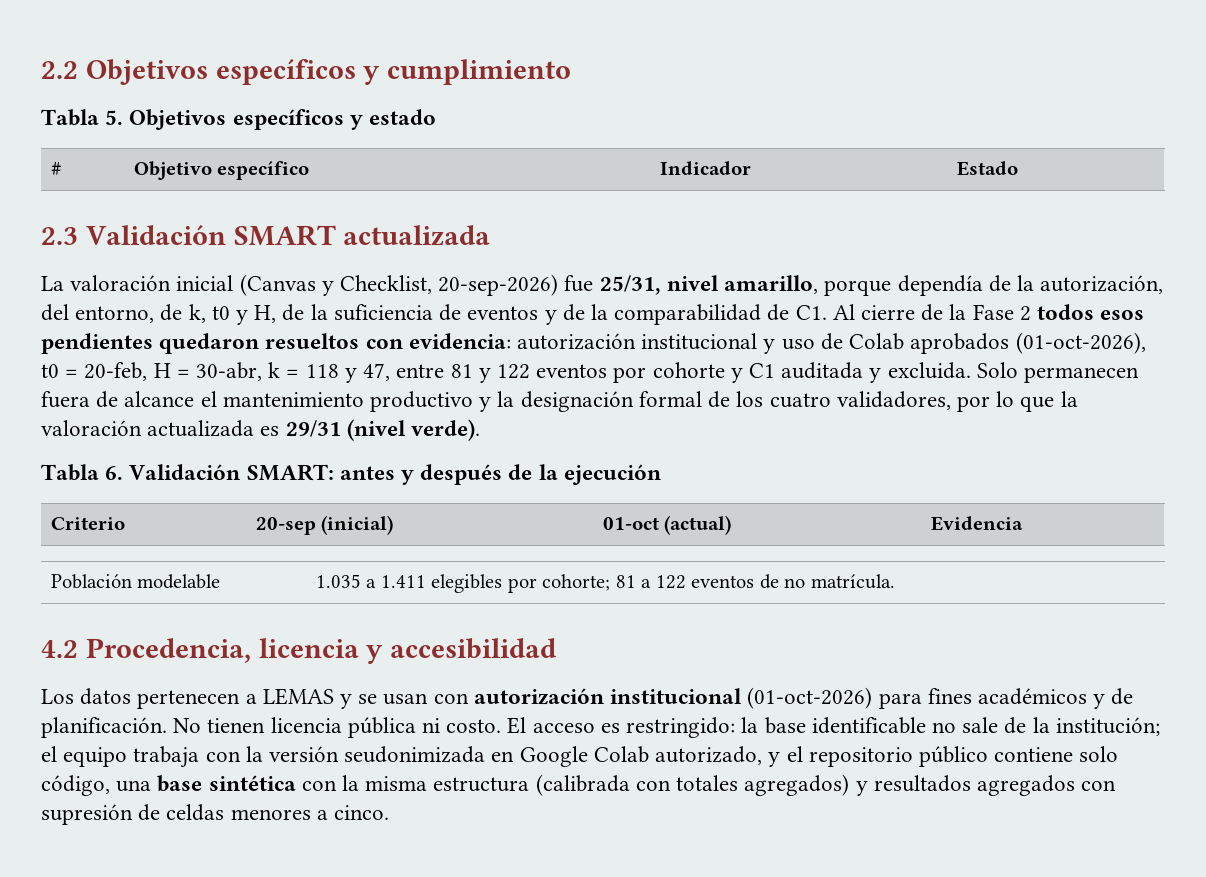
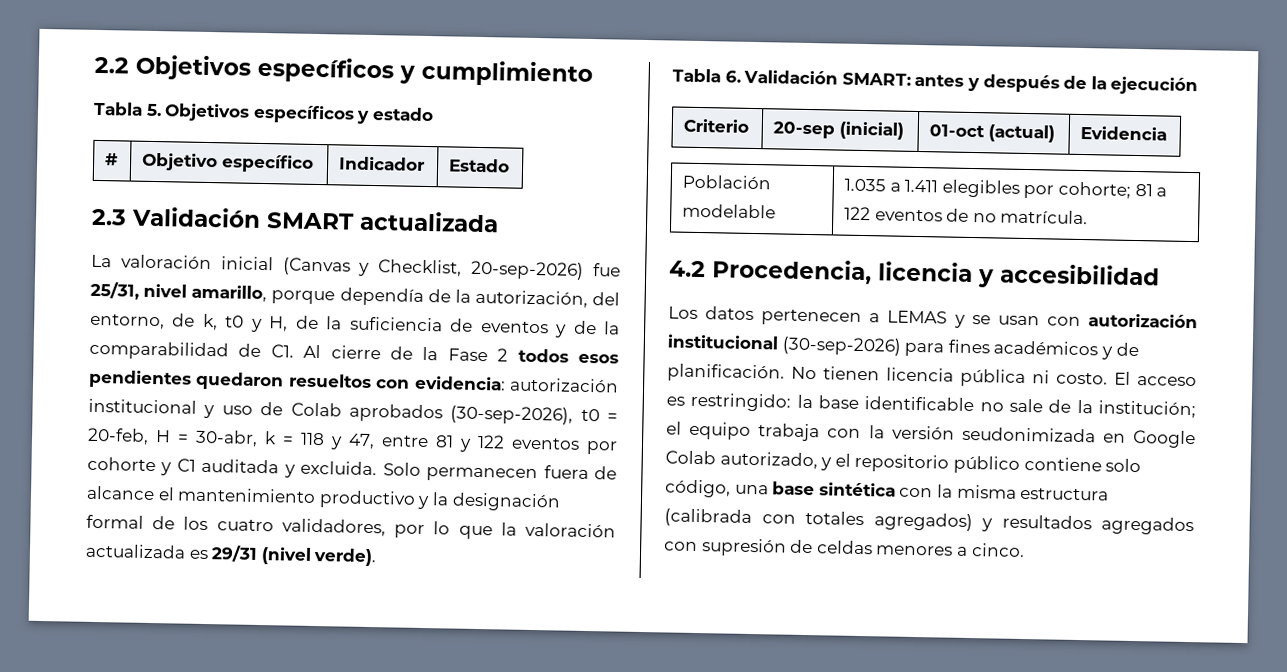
[1015,332,1146,354] (01-oct-2026), -> [450,405,574,425] (30-sep-2026),
[747,687,873,709] (01-oct-2026) -> [781,336,901,356] (30-sep-2026)

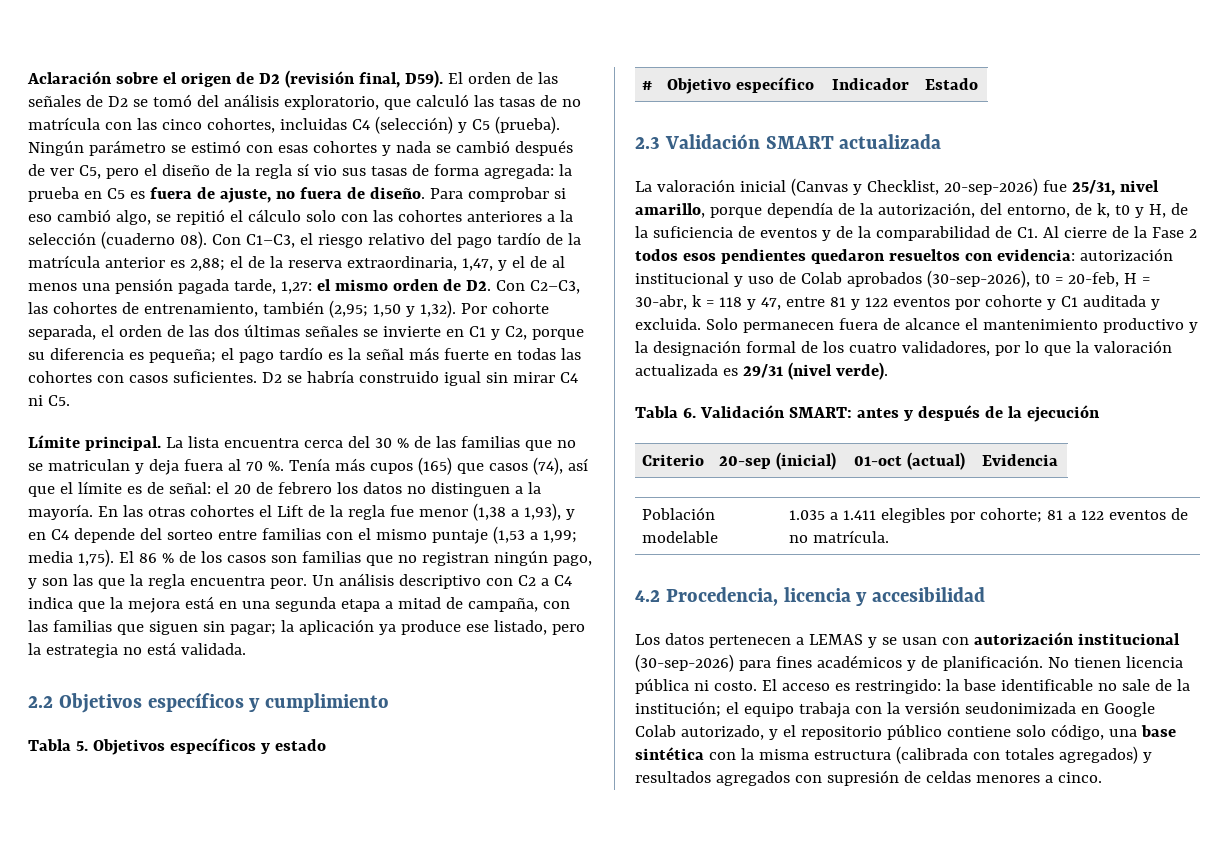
(94, 65) none -> [27,70,558,88] [28,94,581,110] [28,116,560,134] [28,140,573,156] [28,163,572,179] [28,187,566,203] [28,209,573,225] [28,231,581,249] [28,255,565,271] [28,278,580,294] [28,300,549,318] [28,324,584,340] [28,347,581,363] [28,370,578,386] [28,395,70,406] [28,435,576,451] [28,457,588,475] [28,481,541,497] [28,503,575,521] [28,526,577,544] [28,549,592,567] [28,573,572,589] [28,596,570,613] [28,619,585,635] [28,642,246,658] Aclaración sobre el origen de D2 (revisión final, D59). El orden de las señales de D2 se tomó del análisis exploratorio, que calculó las tasas de no matrícula con las cinco cohortes, incluidas C4 (selección) y C5 (prueba). Ningún parámetro se estimó con esas cohortes y nada se cambió después de ver C5, pero el diseño de la regla sí vio sus tasas de forma agregada: la prueba en C5 es fuera de ajuste, no fuera de diseño. Para comprobar si eso cambió algo, se repitió el cálculo solo con las cohortes anteriores a la selección (cuaderno 08). Con C1–C3, el riesgo relativo del pago tardío de la matrícula anterior es 2,88; el de la reserva extraordinaria, 1,47, y el de al menos una pensión pagada tarde, 1,27: el mismo orden de D2. Con C2–C3, las cohortes de entrenamiento, también (2,95; 1,50 y 1,32). Por cohorte separada, el orden de las dos últimas señales se invierte en C1 y C2, porque su diferencia es pequeña; el pago tardío es la señal más fuerte en todas las cohortes con casos suficientes. D2 se habría construido igual sin mirar C4 ni C5. // Límite principal. La lista encuentra cerca del 30 % de las familias que no se matriculan y deja fuera al 70 %. Tenía más cupos (165) que casos (74), así que el límite es de señal: el 20 de febrero los datos no distinguen a la mayoría. En las otras cohortes el Lift de la regla fue menor (1,38 a 1,93), y en C4 depende del sorteo entre familias con el mismo puntaje (1,53 a 1,99; media 1,75). El 86 % de los casos son familias que no registran ningún pago, y son las que la regla encuentra peor. Un análisis descriptivo con C2 a C4 indica que la mejora está en una segunda etapa a mitad de campaña, con las familias que siguen sin pagar; la aplicación ya produce ese listado, pero la estrategia no está validada. //

